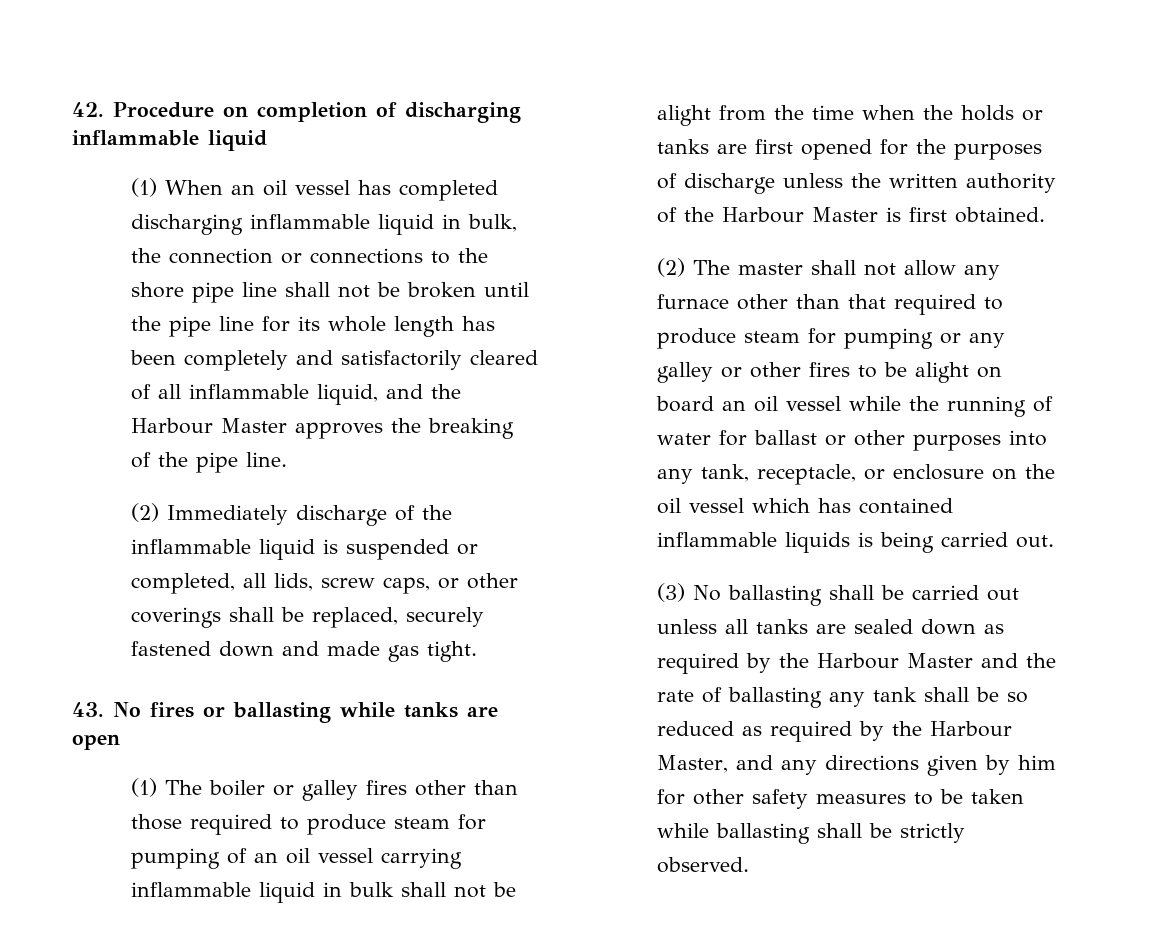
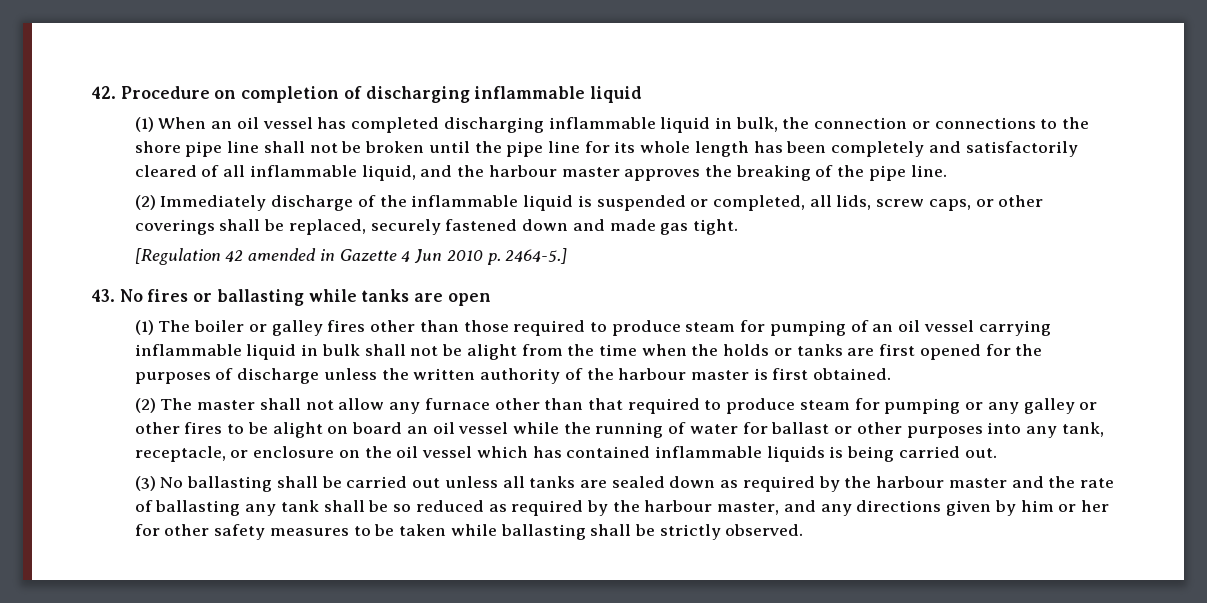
[130,418,287,434] Harbour Master -> [488,165,620,177] harbour master
(477, 651) none -> [134,248,568,265] // [Regulation 42 amended in Gazette 4 Jun 2010 p. 2464-5.]
[721,207,878,223] Harbour Master -> [618,368,749,380] harbour master
[816,653,973,669] Harbour Master -> [876,476,1007,488] harbour master
[929,721,1012,737] [656,755,728,773] Harbour Master, -> [644,500,780,515] harbour master,
(1056, 762) none -> [1058,500,1109,512] or her

